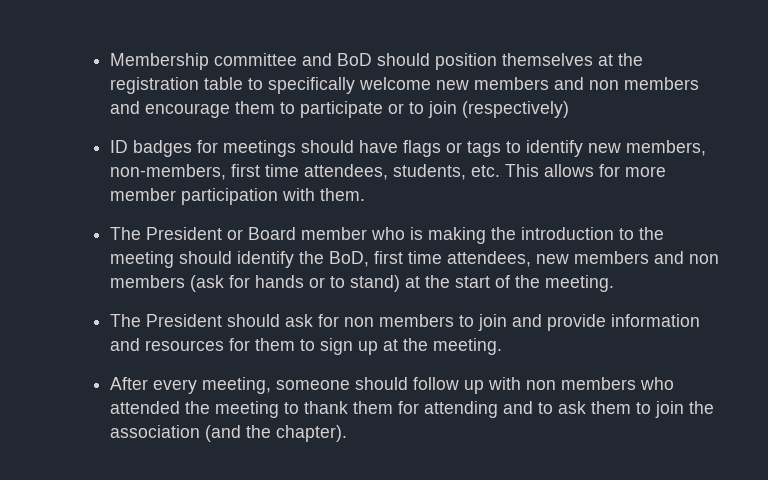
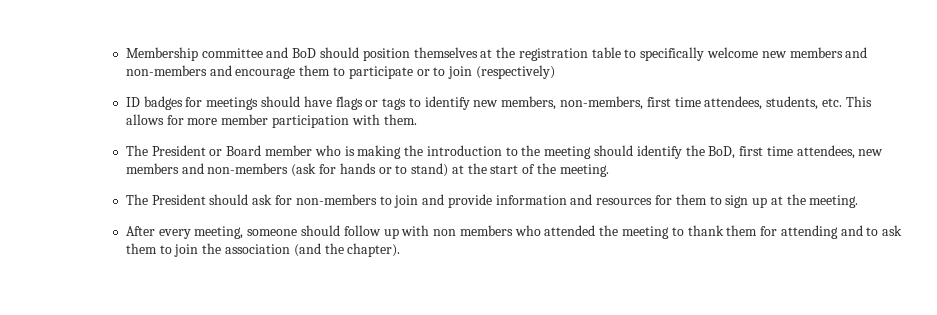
[588,77,699,90] non members -> [125,65,207,76] non-members
[688,254,719,264] [109,275,185,288] non members -> [207,163,289,174] non-members
[343,314,454,327] non members -> [295,194,377,205] non-members

